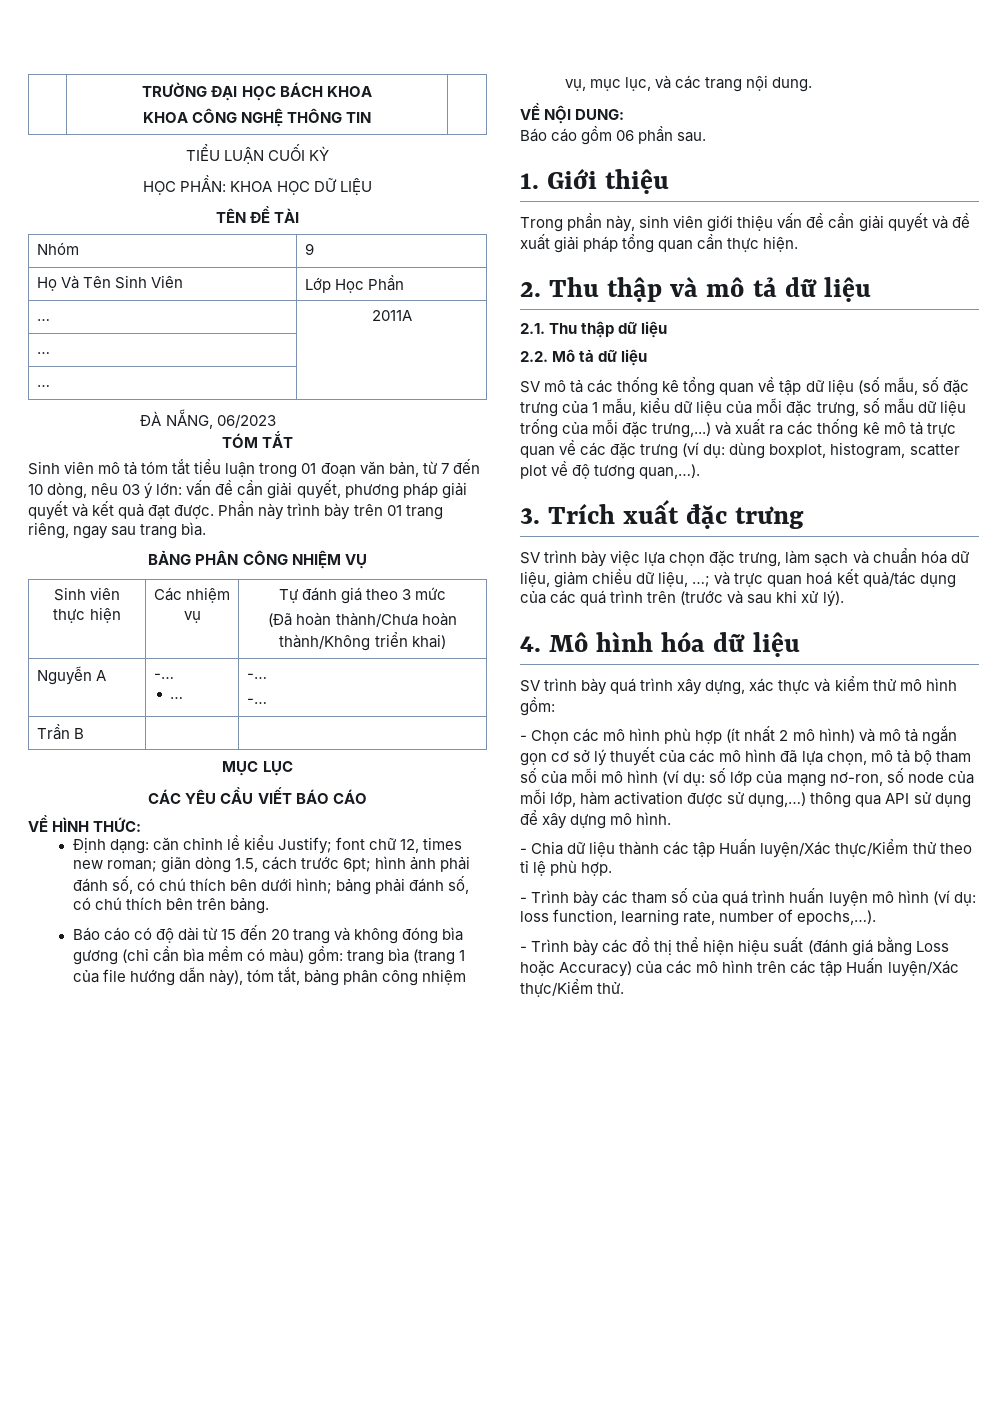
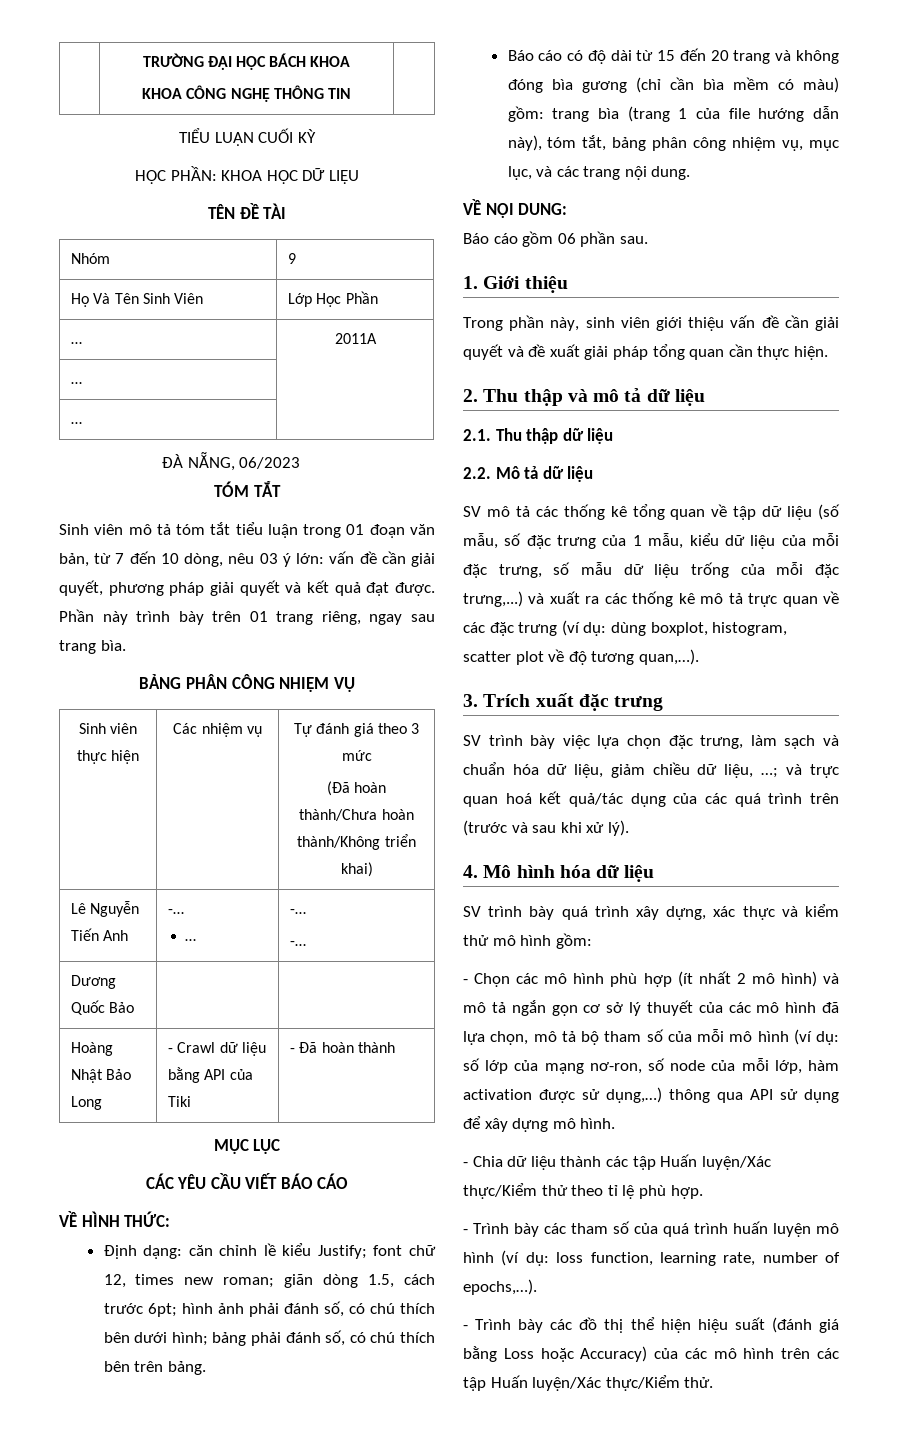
[36,666,106,685] Nguyễn A -> [71,901,140,917] [71,928,129,941] Lê Nguyễn Tiến Anh
[36,724,84,740] Trần B | | -> [71,975,117,989] [71,1000,135,1015] [71,1042,114,1056] [71,1069,132,1083] [71,1096,103,1110] [168,1042,266,1056] [168,1067,253,1083] [168,1096,192,1107] [290,1042,395,1053] Dương Quốc Bảo | | // Hoàng Nhật Bảo Long | - Crawl dữ liệu bằng API của Tiki | - Đã hoàn thành

